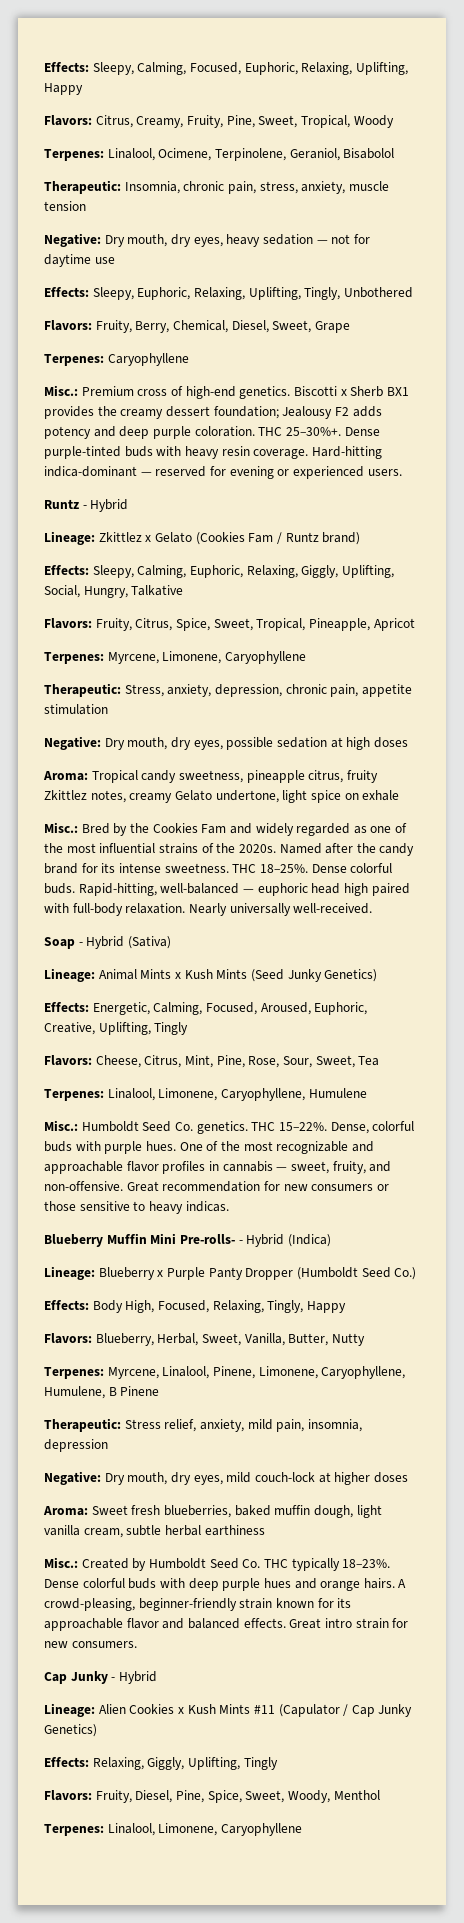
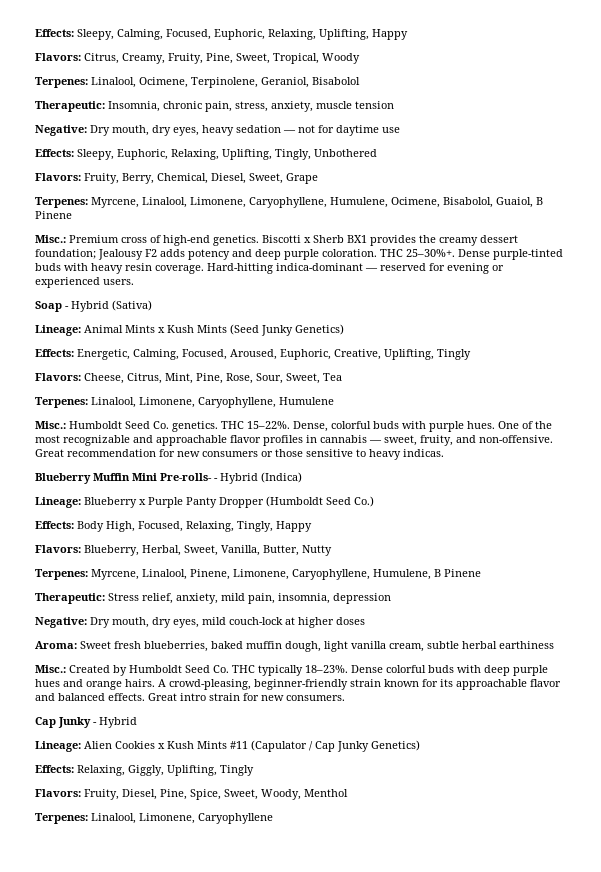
[107,353,189,366] Caryophyllene -> [91,197,543,208] [35,211,72,219] Myrcene, Linalool, Limonene, Caryophyllene, Humulene, Ocimene, Bisabolol, Guaiol, B Pinene
[44,499,129,512] [44,531,361,545] [44,565,394,578] [44,585,184,598] [44,618,415,631] [44,651,306,664] [44,683,412,697] [44,704,108,715] [44,736,408,750] [43,770,378,783] [44,790,400,803] [44,822,408,836] [44,843,415,856] [44,863,393,874] [44,883,410,896] [44,903,373,916] // Runtz - Hybrid // Lineage: Zkittlez x Gelato (Cookies Fam / Runtz brand) // Effects: Sleepy, Calming, Euphoric, Relaxing, Giggly, Uplifting, Social, Hungry, Talkative // Flavors: Fruity, Citrus, Spice, Sweet, Tropical, Pineapple, Apricot // Terpenes: Myrcene, Limonene, Caryophyllene // Therapeutic: Stress, anxiety, depression, chronic pain, appetite stimulation // Negative: Dry mouth, dry eyes, possible sedation at high doses // Aroma: Tropical candy sweetness, pineapple citrus, fruity Zkittlez notes, creamy Gelato undertone, light spice on exhale // Misc.: Bred by the Cookies Fam and widely regarded as one of the most influential strains of the 2020s. Named after the candy brand for its intense sweetness. THC 18–25%. Dense colorful buds. Rapid-hitting, well-balanced — euphoric head high paired with full-body relaxation. Nearly universally well-received. -> (134, 282) none

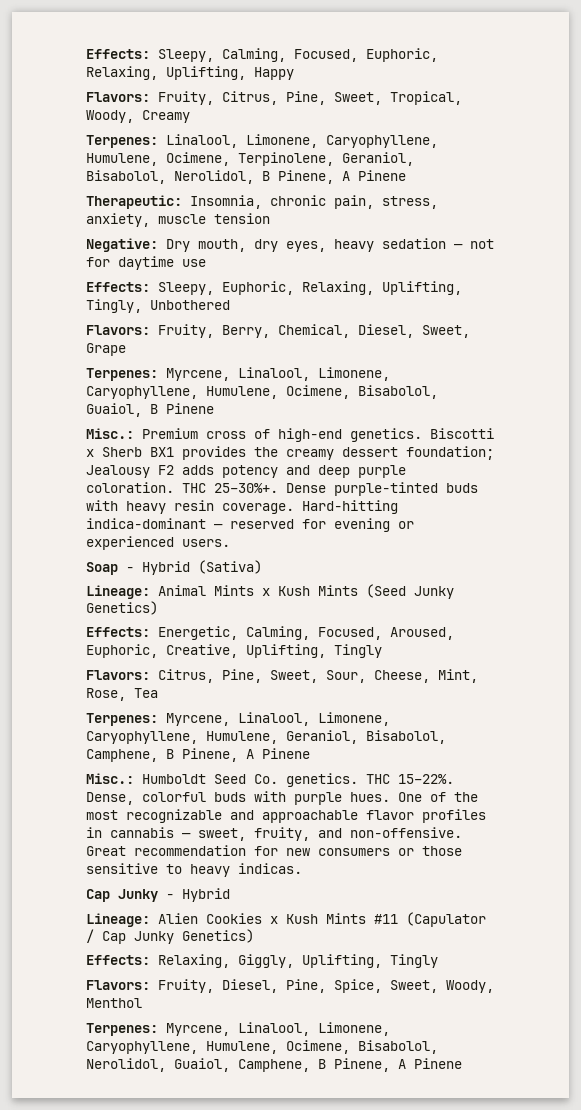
[84,53,203,64] Citrus, Creamy, Fruity, -> [158,91,278,105] Fruity, Citrus,
[322,53,360,64] [35,77,360,88] Woody // Terpenes: Linalool, Ocimene, Terpinolene, Geraniol, Bisabolol -> [86,110,190,123] [86,134,438,148] [86,152,414,166] [86,170,406,184] Woody, Creamy // Terpenes: Linalool, Limonene, Caryophyllene, Humulene, Ocimene, Terpinolene, Geraniol, Bisabolol, Nerolidol, B Pinene, A Pinene
[84,373,320,384] Cheese, Citrus, Mint, Pine, Rose, Sour, Sweet, -> [158,669,478,683] [86,688,126,701] Citrus, Pine, Sweet, Sour, Cheese, Mint, Rose,
[91,397,334,408] Linalool, Limonene, Caryophyllene, Humulene -> [166,712,390,726] [86,730,446,744] [86,748,310,762] Myrcene, Linalool, Limonene, Caryophyllene, Humulene, Geraniol, Bisabolol, Camphene, B Pinene, A Pinene
[35,472,302,484] [35,496,374,508] [35,521,312,532] [35,545,332,556] [35,569,481,580] [35,593,391,604] [35,617,365,628] [35,641,554,652] [35,665,548,676] [35,679,561,690] [35,693,345,701] // Blueberry Muffin Mini Pre-rolls- - Hybrid (Indica) // Lineage: Blueberry x Purple Panty Dropper (Humboldt Seed Co.) // Effects: Body High, Focused, Relaxing, Tingly, Happy // Flavors: Blueberry, Herbal, Sweet, Vanilla, Butter, Nutty // Terpenes: Myrcene, Linalool, Pinene, Limonene, Caryophyllene, Humulene, B Pinene // Therapeutic: Stress relief, anxiety, mild pain, insomnia, depression // Negative: Dry mouth, dry eyes, mild couch-lock at higher doses // Aroma: Sweet fresh blueberries, baked muffin dough, light vanilla cream, subtle herbal earthiness // Misc.: Created by Humboldt Seed Co. THC typically 18–23%. Dense colorful buds with deep purple hues and orange hairs. A crowd-pleasing, beginner-friendly strain known for its approachable flavor and balanced effects. Great intro strain for new consumers. -> (302, 868) none
[91,813,273,824] Linalool, Limonene, Caryophyllene -> [166,1022,390,1036] [86,1040,438,1054] [86,1058,462,1072] Myrcene, Linalool, Limonene, Caryophyllene, Humulene, Ocimene, Bisabolol, Nerolidol, Guaiol, Camphene, B Pinene, A Pinene

